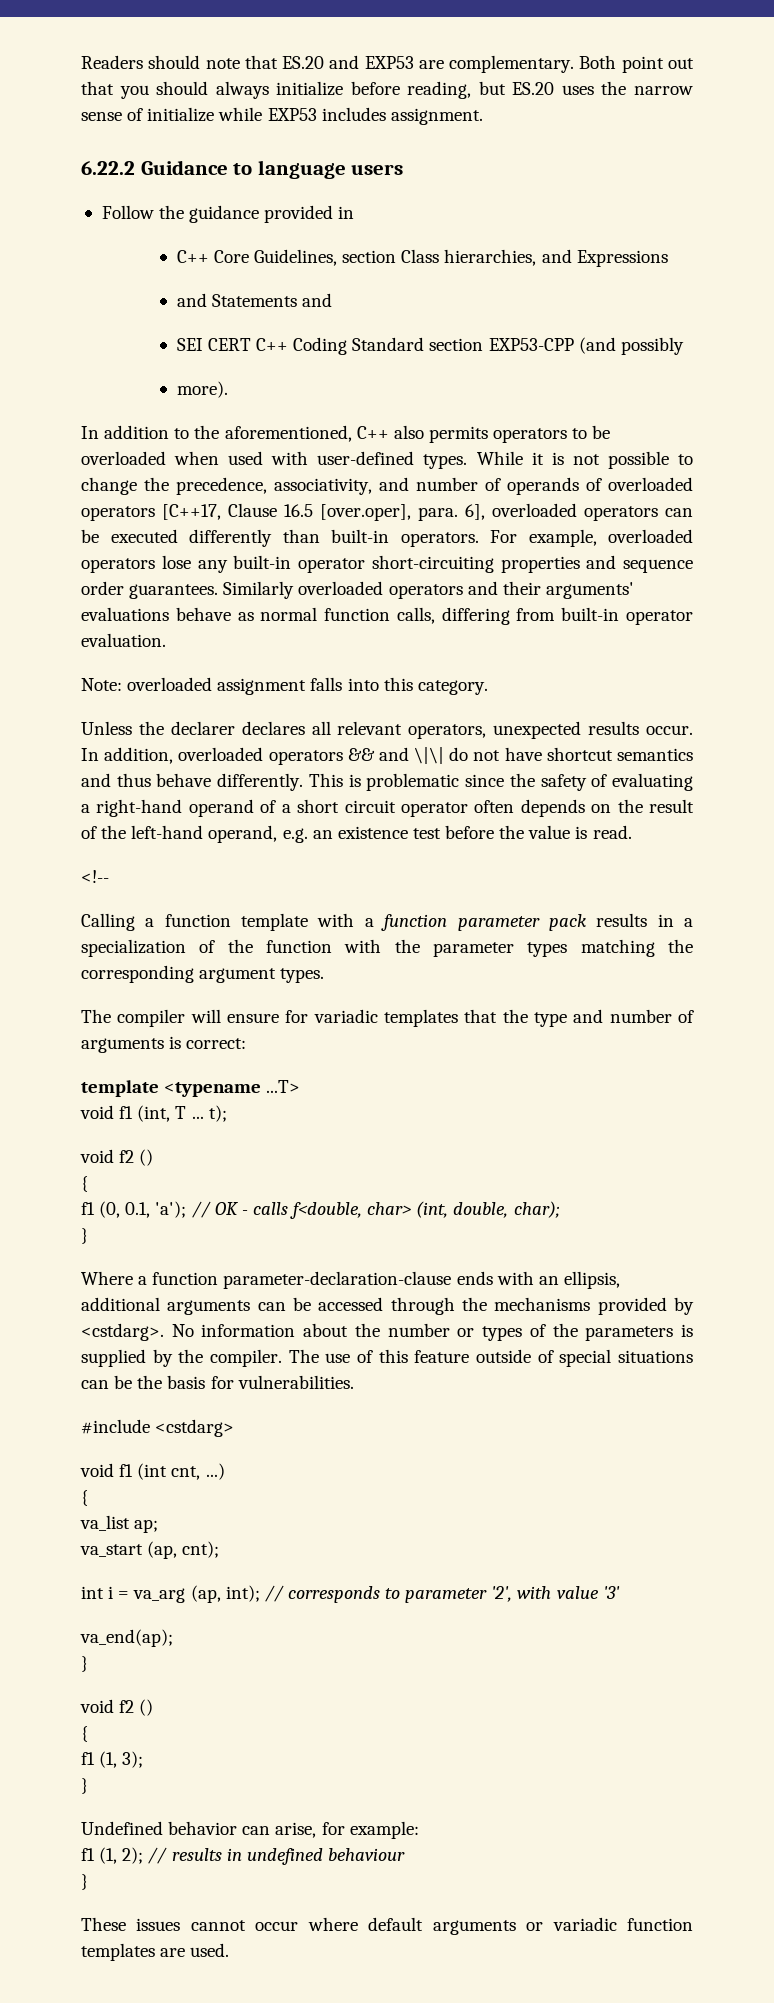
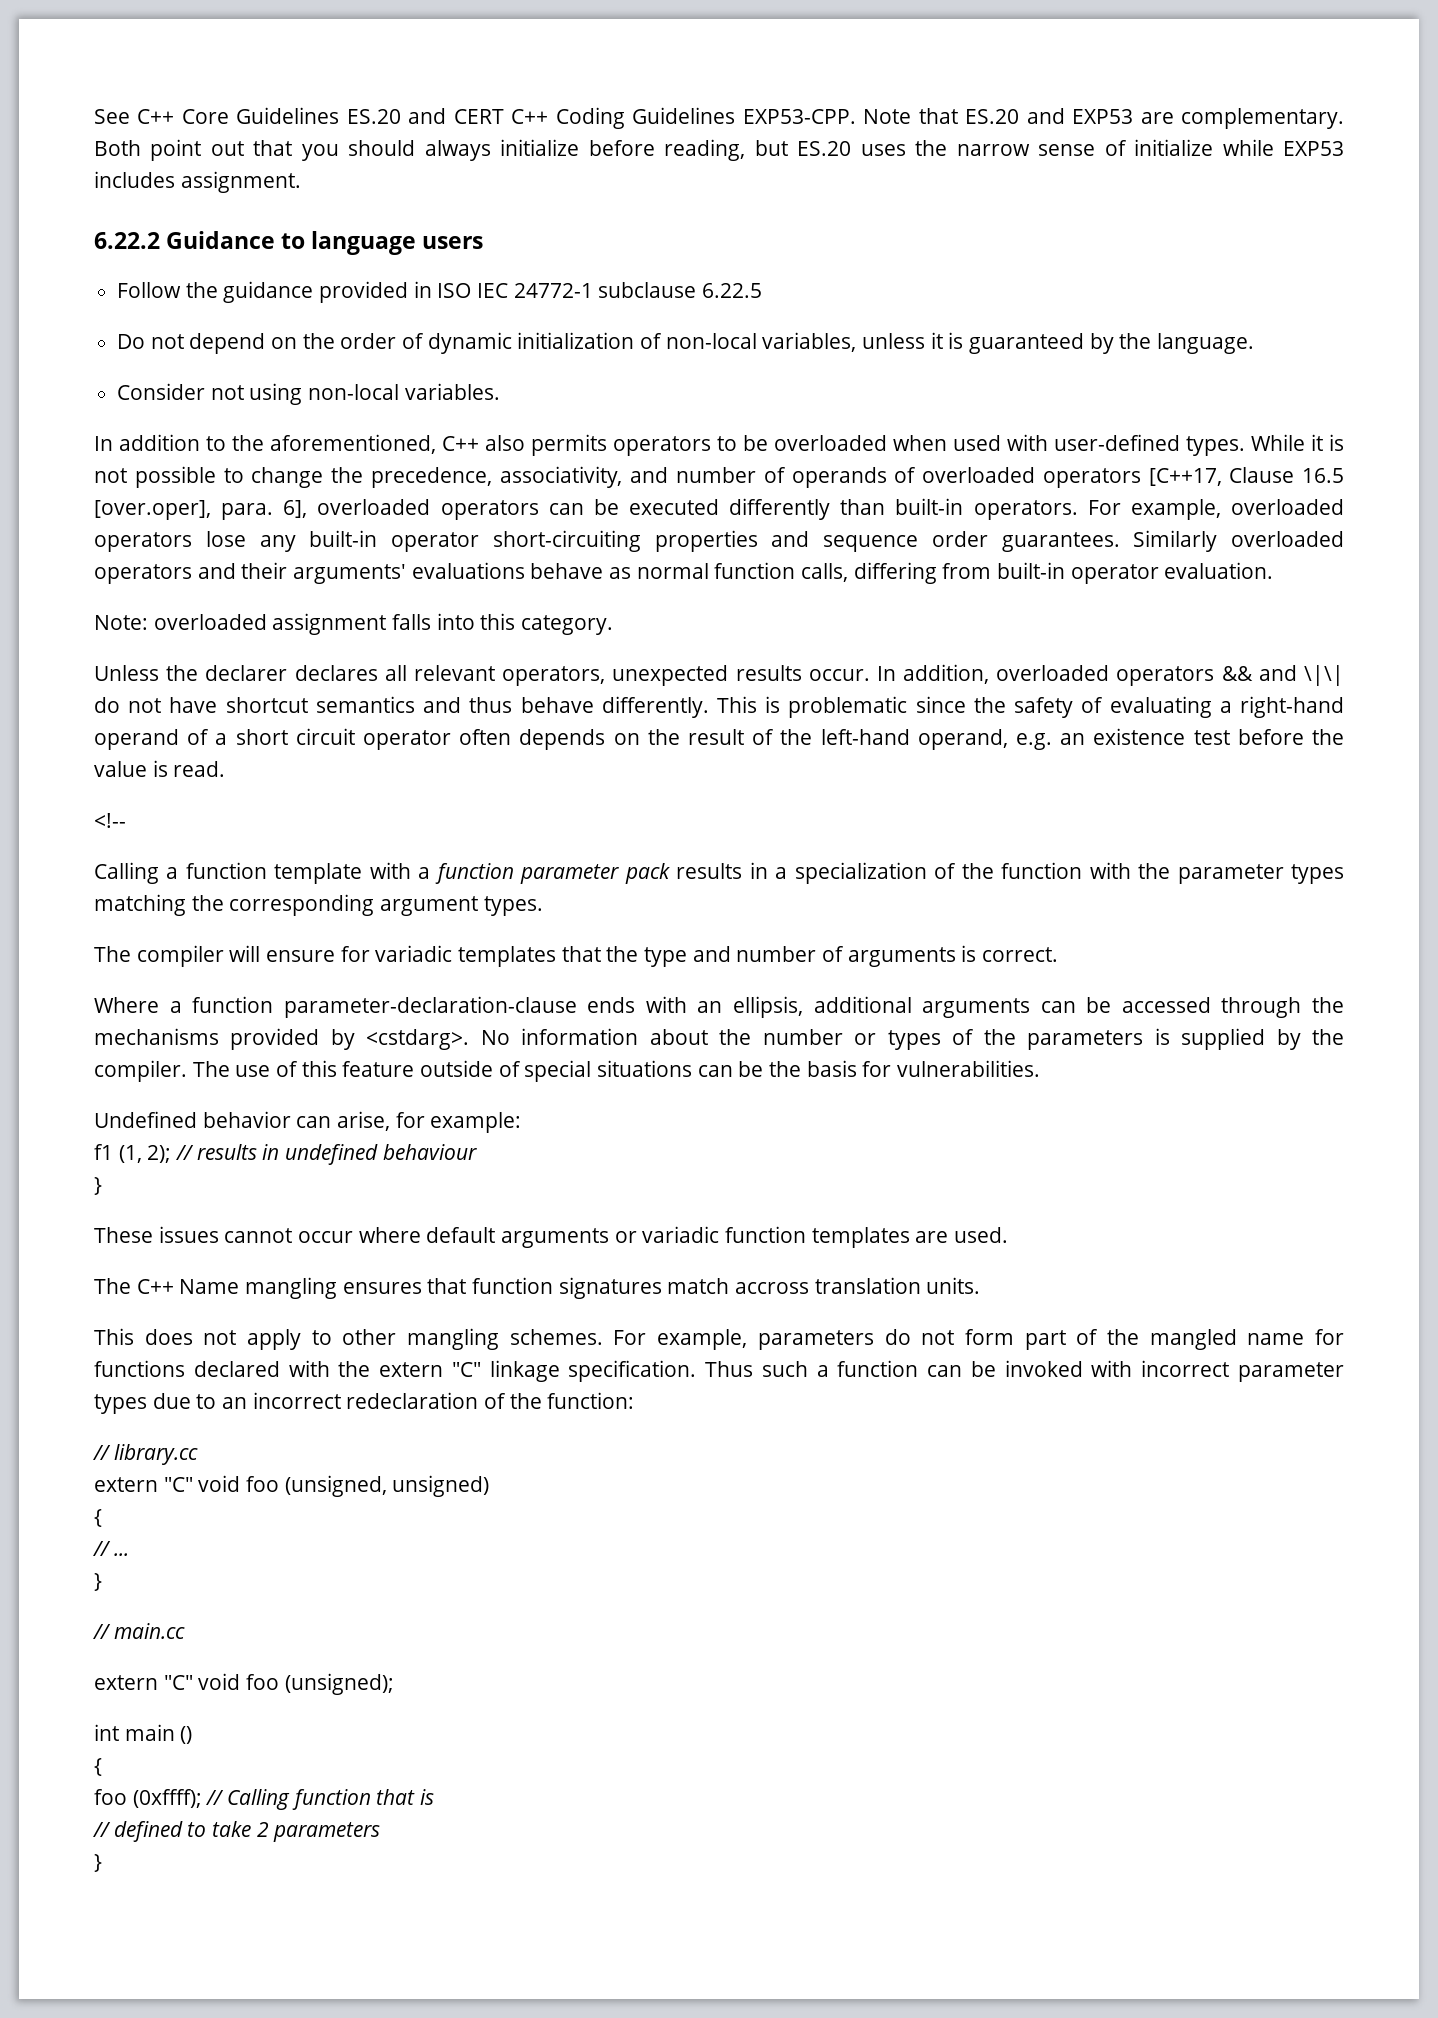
[81,55,240,69] Readers should note -> [94,107,912,129] See C++ Core Guidelines ES.20 and CERT C++ Coding Guidelines EXP53-CPP. Note
[176,249,668,267] [176,293,333,307] [176,337,684,355] [176,381,228,398] // C++ Core Guidelines, section Class hierarchies, and Expressions // and Statements and // SEI CERT C++ Coding Standard section EXP53-CPP (and possibly // more). -> [437,282,763,298] [117,332,1255,354] [117,383,500,405] ISO IEC 24772-1 subclause 6.22.5 // Do not depend on the order of dynamic initialization of non-local variables, unless it is guaranteed by the language. // Consider not using non-local variables.
[186,1038,247,1049] [81,1080,301,1097] [80,1105,227,1122] [80,1149,154,1166] [81,1176,88,1192] [81,1201,560,1219] [81,1228,88,1244] correct: // template <typename ...T> // void f1 (int, T ... t); // void f2 () // { // f1 (0, 0.1, 'a'); // OK - calls f<double, char> (int, double, char); // } -> [982,947,1059,962] correct.
[81,1419,235,1437] [80,1463,225,1480] [81,1490,88,1506] [80,1515,159,1533] [80,1541,220,1559] [81,1585,620,1603] [80,1629,173,1647] [81,1656,88,1672] [80,1699,154,1716] [81,1726,88,1742] [81,1751,144,1768] [81,1778,88,1794] // #include <cstdarg> // void f1 (int cnt, ...) // { // va_list ap; // va_start (ap, cnt); // int i = va_arg (ap, int); // corresponds to parameter '2', with value '3' // va_end(ap); // } // void f2 () // { // f1 (1, 3); // } -> (1041, 1068) none
(230, 1950) none -> [94,1277,981,1299] [94,1328,1345,1350] [94,1360,1344,1382] [94,1392,635,1414] [93,1444,198,1465] [94,1475,490,1497] [94,1509,102,1527] [93,1541,129,1556] [94,1573,102,1591] [93,1623,185,1639] [94,1673,394,1695] [94,1724,193,1744] [94,1758,102,1776] [94,1789,435,1810] [93,1821,381,1842] [94,1854,102,1872] // The C++ Name mangling ensures that function signatures match accross translation units. // This does not apply to other mangling schemes. For example, parameters do not form part of the mangled name for functions declared with the extern "C" linkage specification. Thus such a function can be invoked with incorrect parameter types due to an incorrect redeclaration of the function: // // library.cc // extern "C" void foo (unsigned, unsigned) // { // // ... // } // // main.cc // extern "C" void foo (unsigned); // int main () // { // foo (0xffff); // Calling function that is // // defined to take 2 parameters // }

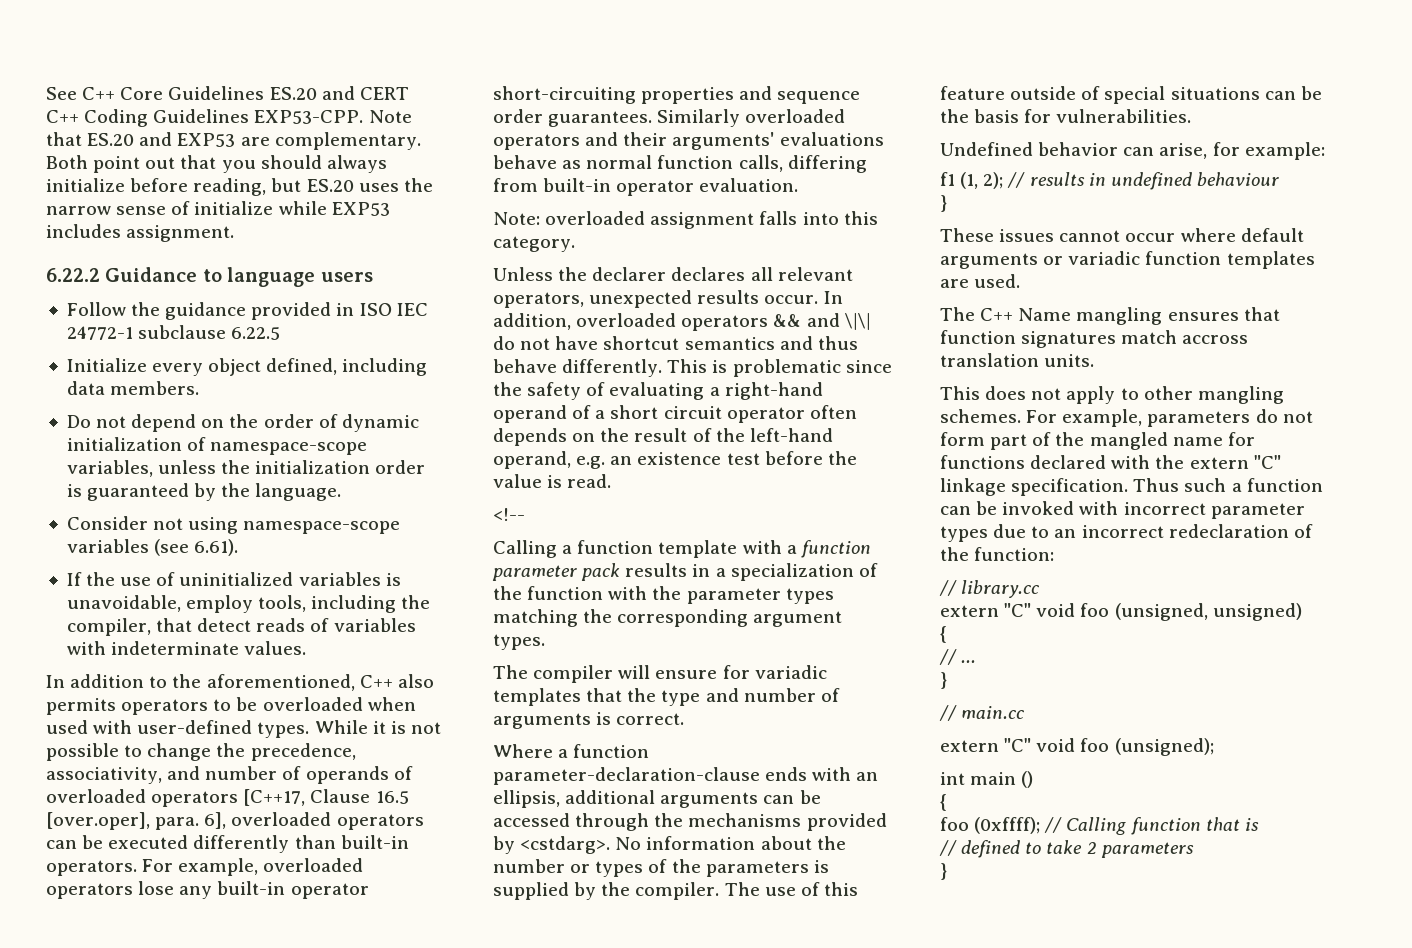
(763, 290) none -> [66,358,428,376] [66,381,200,395] // Initialize every object defined, including data members.
[665,333,757,349] non-local -> [210,442,368,455] namespace-scope
[930,332,943,349] it -> [221,460,426,474] the initialization order
[308,383,500,400] non-local variables. -> [243,521,401,534] [66,539,239,556] [66,572,401,586] [66,595,431,613] [66,618,416,636] [66,641,307,655] namespace-scope variables (see 6.61). // If the use of uninitialized variables is unavoidable, employ tools, including the compiler, that detect reads of variables with indeterminate values.

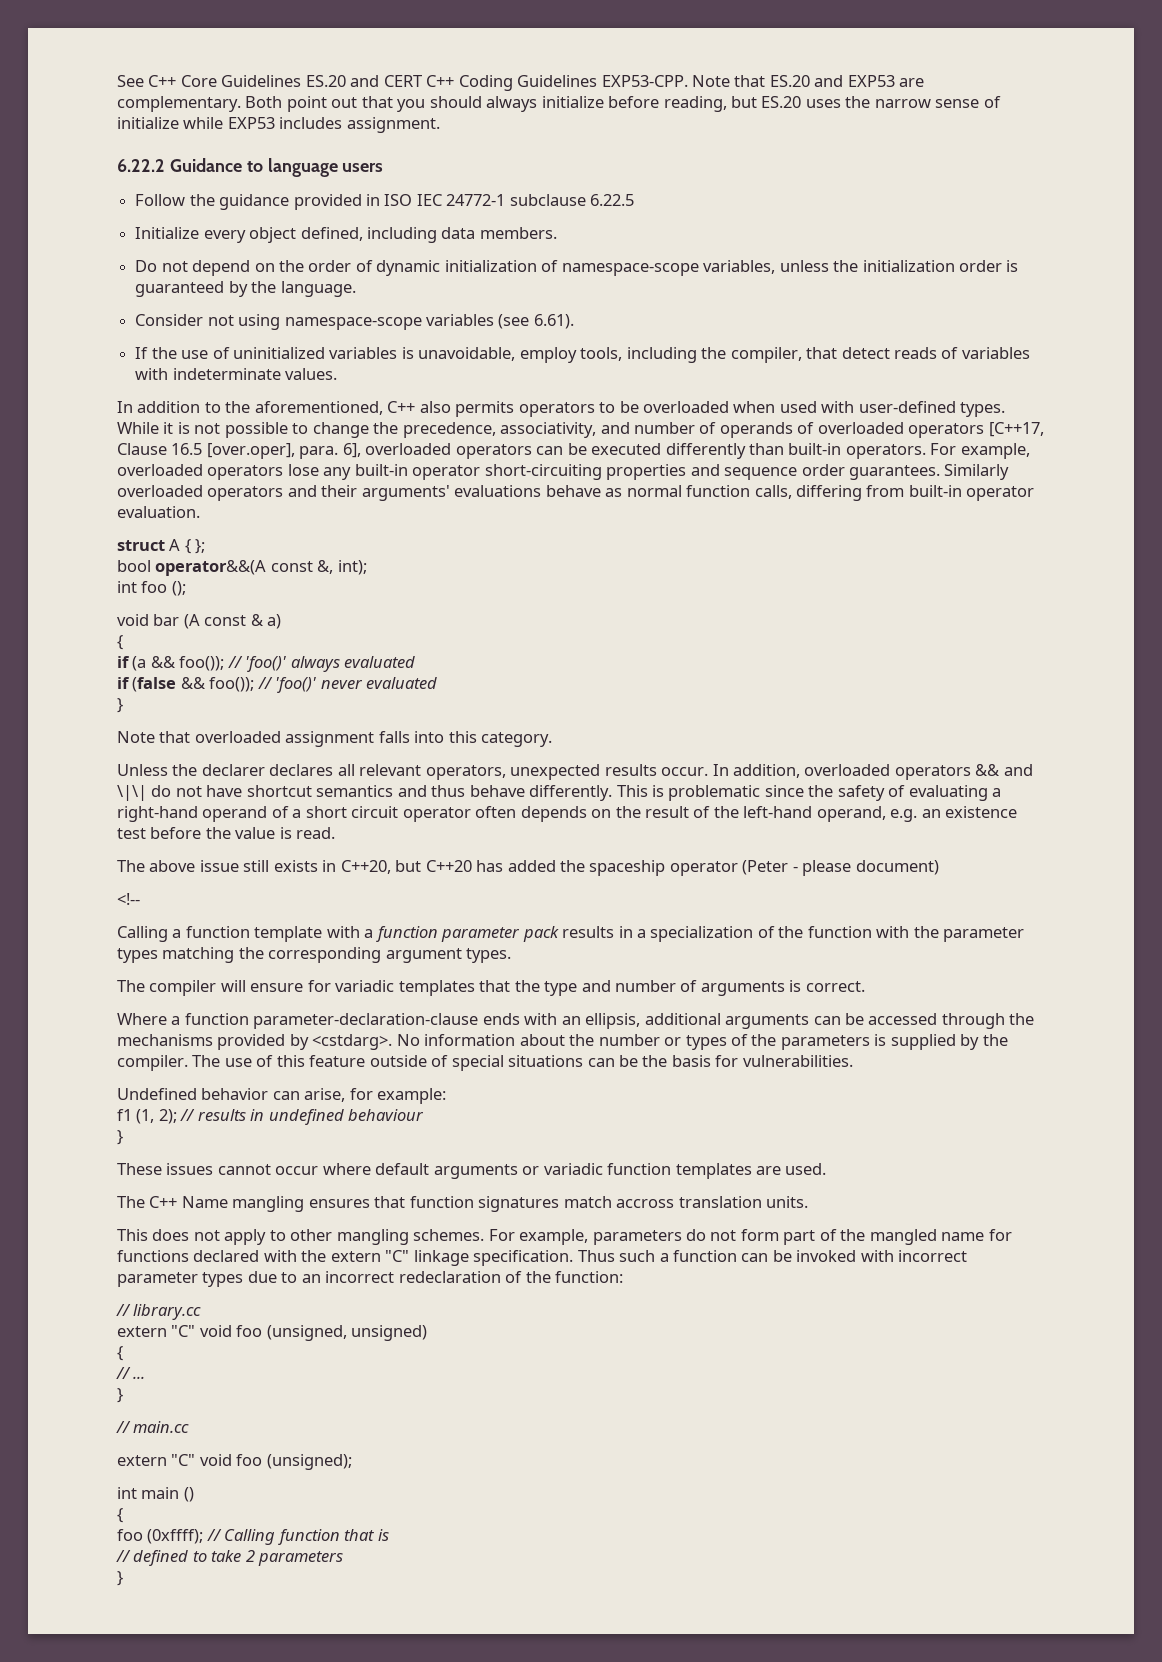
[493,212,540,225] Note: -> [117,539,206,554] [117,560,367,576] [117,581,186,596] [117,614,282,629] [117,635,123,650] [117,656,416,672] [117,677,438,693] [117,698,123,713] [117,731,191,743] struct A { }; // bool operator&&(A const &, int); // int foo (); // void bar (A const & a) // { // if (a && foo()); // 'foo()' always evaluated // if (false && foo()); // 'foo()' never evaluated // } // Note that
(612, 481) none -> [117,860,939,876] // The above issue still exists in C++20, but C++20 has added the spaceship operator (Peter - please document)

